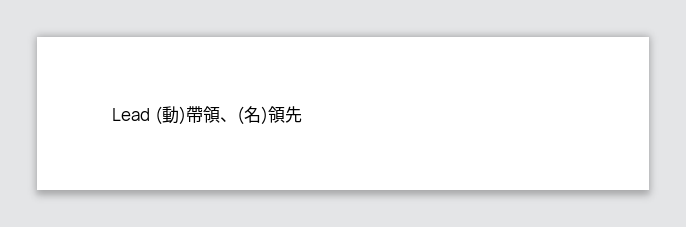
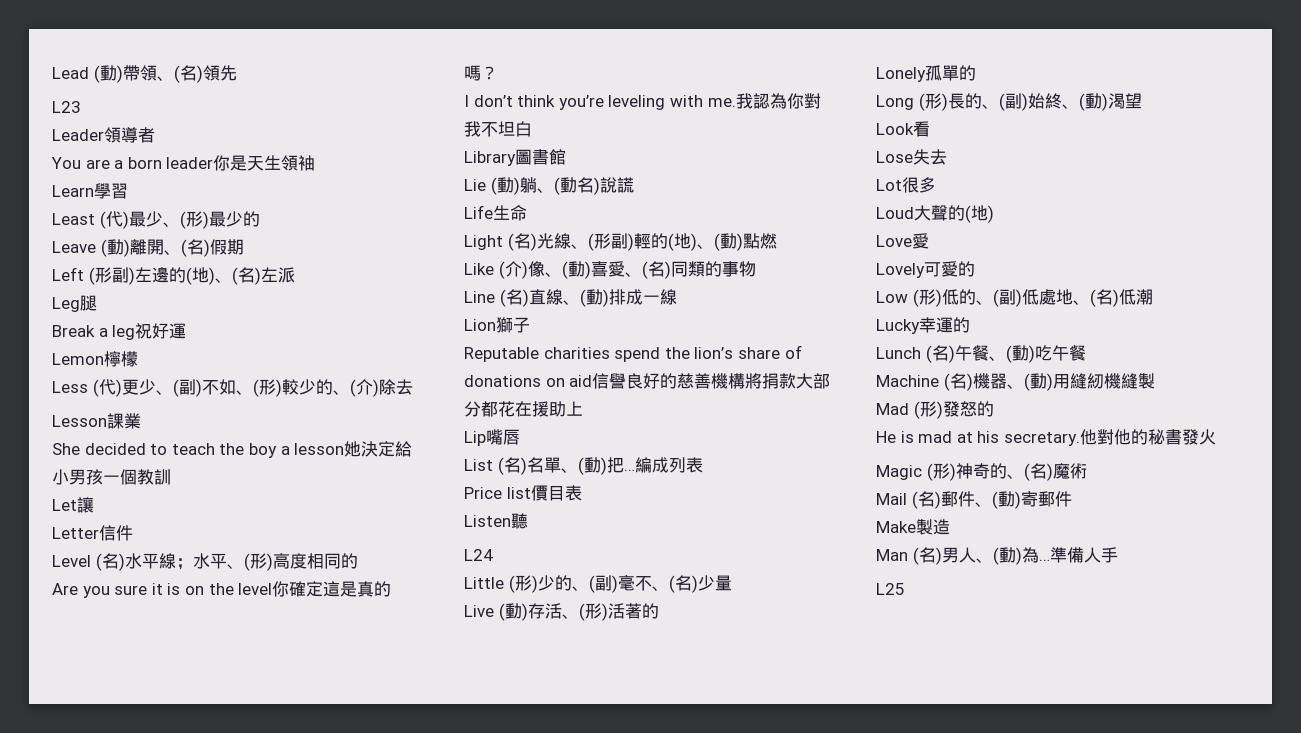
(302, 114) none -> [52,101,81,113] [52,127,155,143] [51,155,316,171] [52,183,128,199] [52,211,260,229] [52,239,244,257] [52,267,295,285] [52,295,97,312] [52,323,187,340] [52,351,138,367] [52,379,413,397] [52,413,141,429] [52,441,413,458] [52,469,171,485] [52,497,94,513] [52,525,133,541] [52,553,358,571] [52,580,392,598] [464,65,498,81] [464,93,821,110] [464,121,532,137] [464,149,566,166] [464,177,634,195] [464,205,527,221] [464,233,777,251] [464,261,756,279] [464,289,677,307] [464,317,530,333] [464,345,802,362] [464,373,831,389] [464,401,583,417] [464,429,520,446] [464,457,703,475] [464,485,582,501] [464,513,528,529] [464,549,493,561] [464,574,732,593] [464,603,659,621] [876,65,976,82] [876,93,1142,111] [876,121,930,137] [876,149,947,165] [876,177,936,193] [876,205,994,223] [876,233,929,249] [876,261,975,278] [876,289,1153,307] [876,317,970,334] [876,345,1086,363] [876,373,1155,391] [876,401,994,419] [876,429,1216,446] [876,463,1087,481] [876,491,1072,509] [876,519,950,535] [876,547,1118,565] [876,583,905,595] // L23 // Leader領導者 // You are a born leader你是天生領袖 // Learn學習 // Least (代)最少、(形)最少的 // Leave (動)離開、(名)假期 // Left (形副)左邊的(地)、(名)左派 // Leg腿 // Break a leg祝好運 // Lemon檸檬 // Less (代)更少、(副)不如、(形)較少的、(介)除去 // Lesson課業 // She decided to teach the boy a lesson她決定給小男孩一個教訓 // Let讓 // Letter信件 // Level (名)水平線；水平、(形)高度相同的 // Are you sure it is on the level你確定這是真的嗎？ // I don’t think you’re leveling with me.我認為你對我不坦白 // Library圖書館 // Lie (動)躺、(動名)說謊 // Life生命 // Light (名)光線、(形副)輕的(地)、(動)點燃 // Like (介)像、(動)喜愛、(名)同類的事物 // Line (名)直線、(動)排成一線 // Lion獅子 // Reputable charities spend the lion’s share of donations on aid信譽良好的慈善機構將捐款大部分都花在援助上 // Lip嘴唇 // List (名)名單、(動)把…編成列表 // Price list價目表 // Listen聽 // L24 // Little (形)少的、(副)毫不、(名)少量 // Live (動)存活、(形)活著的 // Lonely孤單的 // Long (形)長的、(副)始終、(動)渴望 // Look看 // Lose失去 // Lot很多 // Loud大聲的(地) // Love愛 // Lovely可愛的 // Low (形)低的、(副)低處地、(名)低潮 // Lucky幸運的 // Lunch (名)午餐、(動)吃午餐 // Machine (名)機器、(動)用縫紉機縫製 // Mad (形)發怒的 // He is mad at his secretary.他對他的秘書發火 // Magic (形)神奇的、(名)魔術 // Mail (名)郵件、(動)寄郵件 // Make製造 // Man (名)男人、(動)為…準備人手 // L25

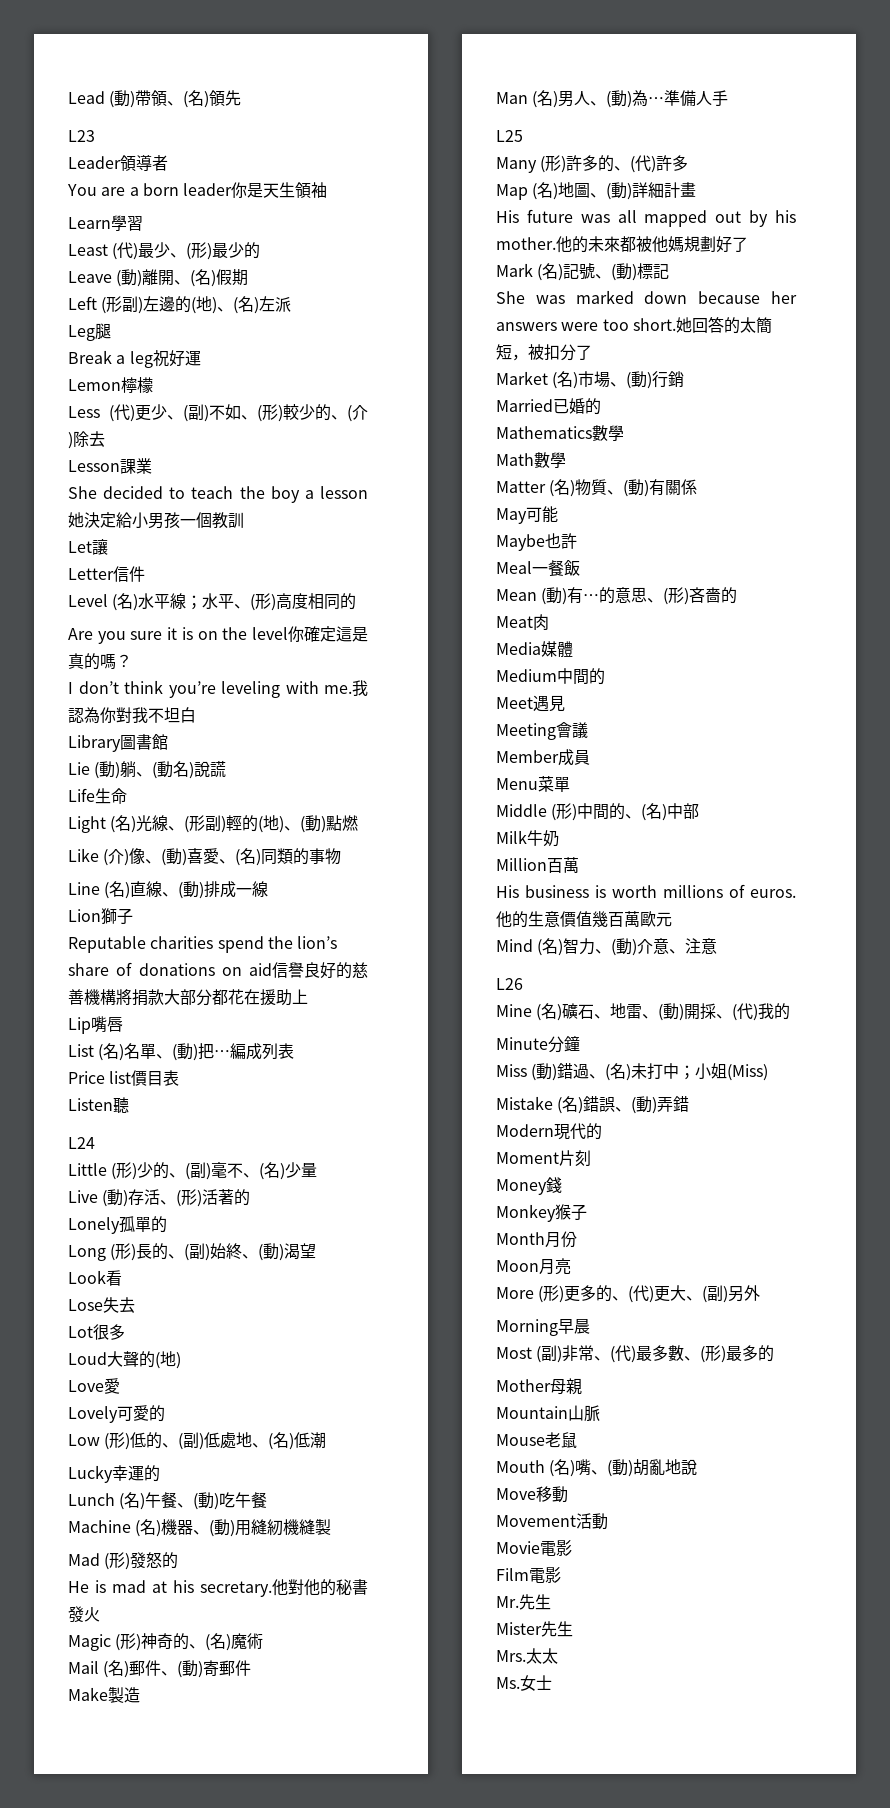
(905, 589) none -> [496,155,689,173] [496,182,697,200] [496,209,796,227] [496,236,748,253] [496,263,670,281] [496,290,797,304] [496,317,772,334] [496,344,592,361] [496,371,685,389] [496,398,601,415] [496,425,624,441] [496,452,566,468] [496,479,698,497] [496,506,558,524] [496,533,577,551] [496,560,580,576] [496,587,738,605] [496,614,549,630] [496,641,573,657] [496,668,605,685] [496,695,565,712] [496,722,588,740] [496,749,590,766] [496,776,570,792] [496,803,700,821] [496,830,559,847] [496,857,579,873] [496,884,796,898] [496,911,672,928] [496,938,718,956] [496,978,523,990] [496,1003,791,1021] [496,1036,580,1053] [496,1063,769,1081] [496,1096,690,1114] [496,1123,602,1140] [496,1150,591,1167] [496,1177,562,1195] [496,1204,587,1222] [496,1231,577,1248] [496,1258,571,1275] [496,1285,761,1303] [496,1319,590,1336] [496,1345,775,1363] [496,1378,582,1395] [496,1405,600,1422] [496,1432,577,1448] [496,1459,698,1477] [496,1486,568,1503] [496,1513,608,1530] [496,1540,572,1556] [496,1567,561,1583] [496,1594,551,1610] [496,1621,573,1637] [496,1648,558,1664] [496,1675,552,1691] // Many (形)許多的、(代)許多 // Map (名)地圖、(動)詳細計畫 // His future was all mapped out by his mother.他的未來都被他媽規劃好了 // Mark (名)記號、(動)標記 // She was marked down because her answers were too short.她回答的太簡短，被扣分了 // Market (名)市場、(動)行銷 // Married已婚的 // Mathematics數學 // Math數學 // Matter (名)物質、(動)有關係 // May可能 // Maybe也許 // Meal一餐飯 // Mean (動)有…的意思、(形)吝嗇的 // Meat肉 // Media媒體 // Medium中間的 // Meet遇見 // Meeting會議 // Member成員 // Menu菜單 // Middle (形)中間的、(名)中部 // Milk牛奶 // Million百萬 // His business is worth millions of euros.他的生意價值幾百萬歐元 // Mind (名)智力、(動)介意、注意 // L26 // Mine (名)礦石、地雷、(動)開採、(代)我的 // Minute分鐘 // Miss (動)錯過、(名)未打中；小姐(Miss) // Mistake (名)錯誤、(動)弄錯 // Modern現代的 // Moment片刻 // Money錢 // Monkey猴子 // Month月份 // Moon月亮 // More (形)更多的、(代)更大、(副)另外 // Morning早晨 // Most (副)非常、(代)最多數、(形)最多的 // Mother母親 // Mountain山脈 // Mouse老鼠 // Mouth (名)嘴、(動)胡亂地說 // Move移動 // Movement活動 // Movie電影 // Film電影 // Mr.先生 // Mister先生 // Mrs.太太 // Ms.女士

